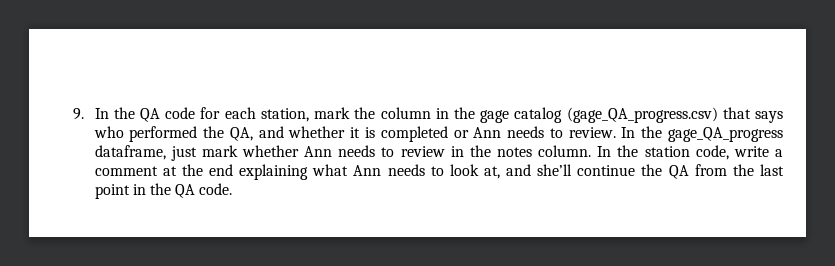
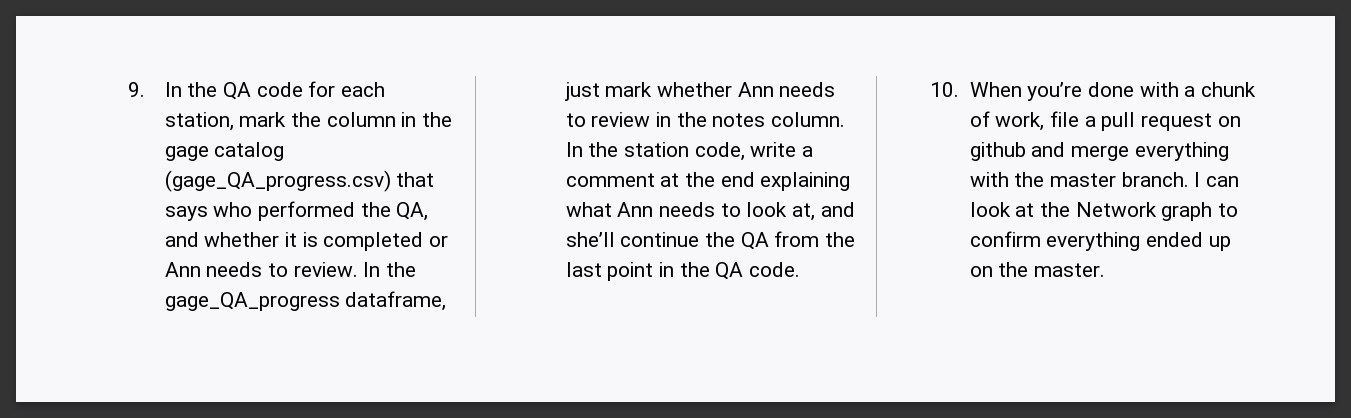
(233, 189) none -> [930,82,1257,101] [969,111,1241,131] [969,142,1229,161] [969,172,1240,187] [969,202,1239,221] [969,231,1231,251] [969,262,1106,277] // 10. When you’re done with a chunk of work, file a pull request on github and merge everything with the master branch. I can look at the Network graph to confirm everything ended up on the master.

